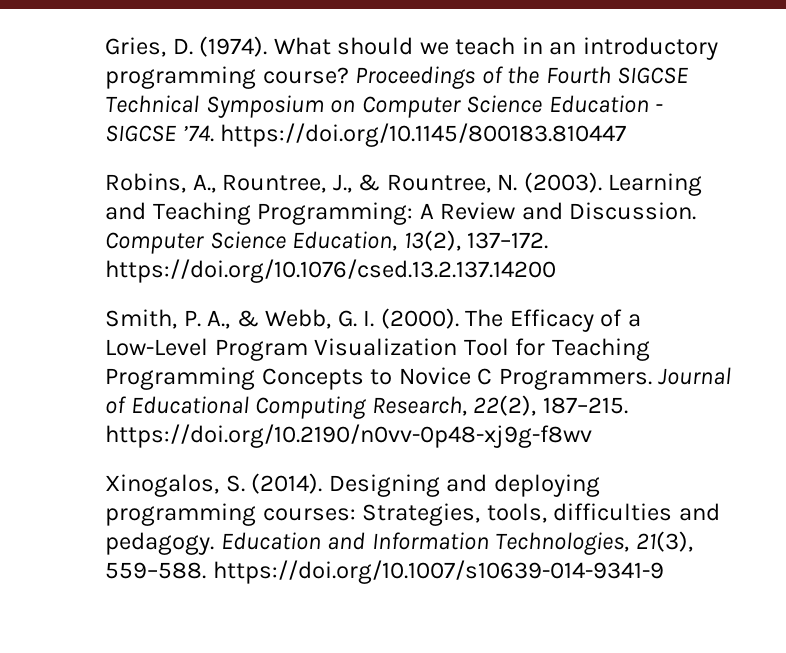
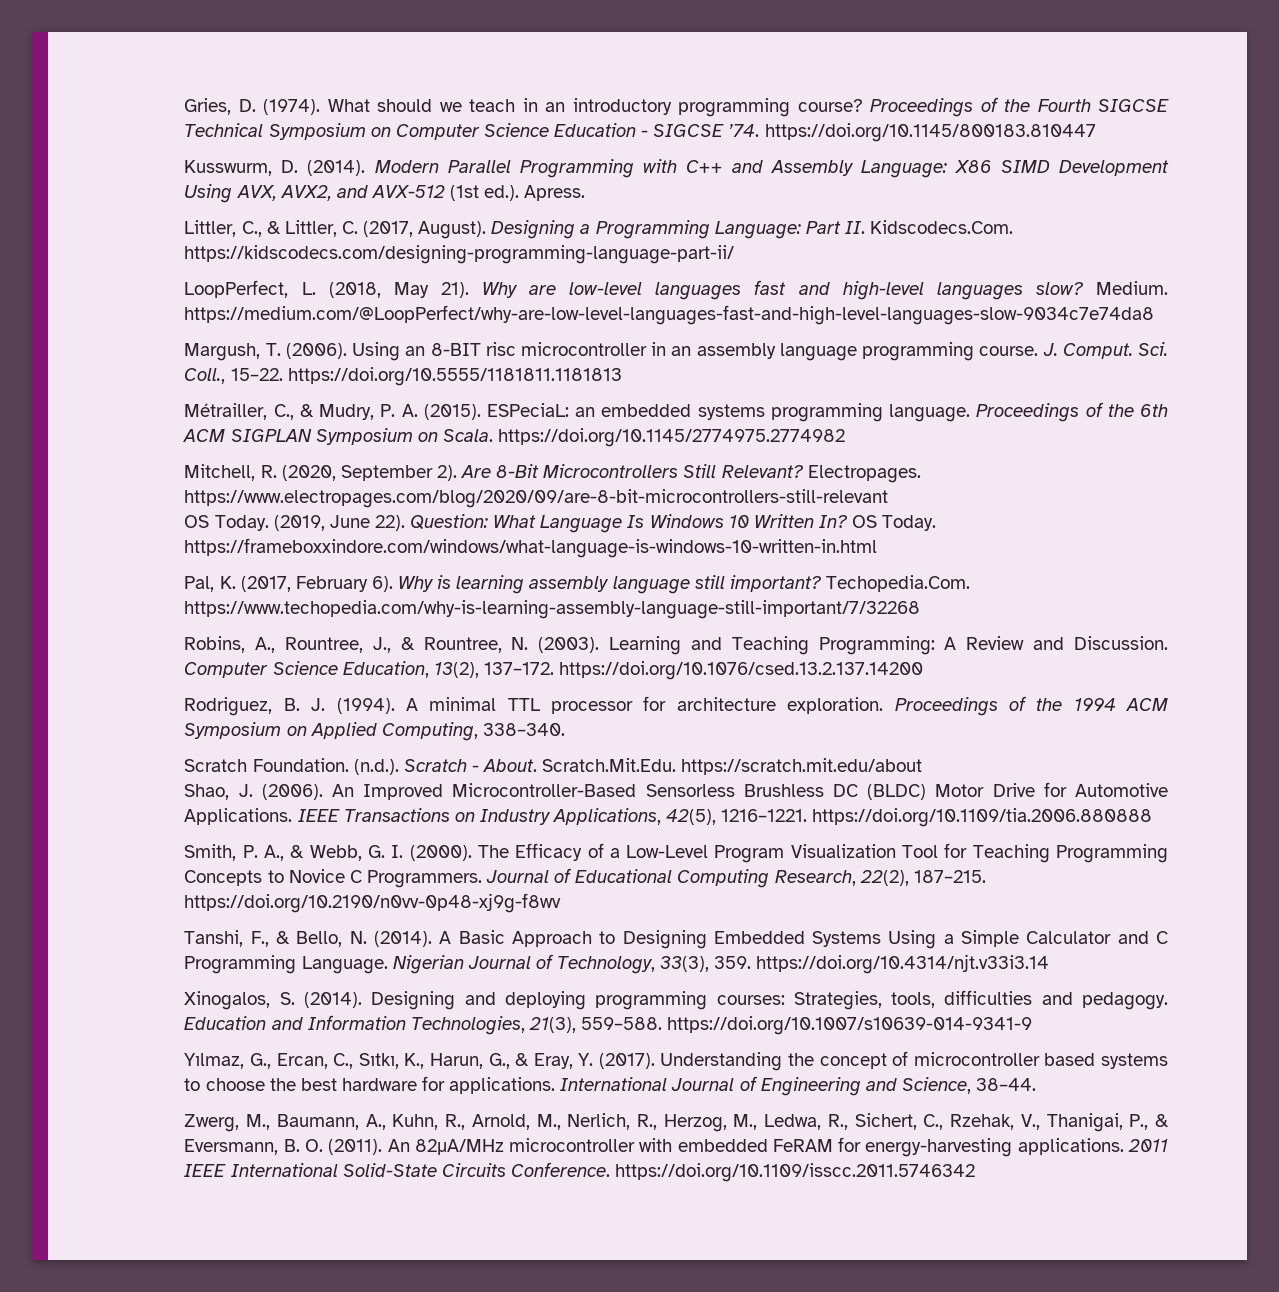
(627, 135) none -> [184,159,1170,178] [184,184,586,203] [184,220,1014,239] [184,245,735,264] [184,280,1168,300] [184,305,1155,325] [184,342,1168,361] [184,367,622,386] [184,402,1168,422] [183,428,846,447] [184,464,921,483] [184,489,889,508] [184,514,937,533] [184,538,878,558] [184,575,970,594] [184,600,921,619] // Kusswurm, D. (2014). Modern Parallel Programming with C++ and Assembly Language: X86 SIMD Development Using AVX, AVX2, and AVX-512 (1st ed.). Apress. // Littler, C., & Littler, C. (2017, August). Designing a Programming Language: Part II. Kidscodecs.Com. https://kidscodecs.com/designing-programming-language-part-ii/ // LoopPerfect, L. (2018, May 21). Why are low-level languages fast and high-level languages slow? Medium. https://medium.com/@LoopPerfect/why-are-low-level-languages-fast-and-high-level-languages-slow-9034c7e74da8 // Margush, T. (2006). Using an 8-BIT risc microcontroller in an assembly language programming course. J. Comput. Sci. Coll., 15–22. https://doi.org/10.5555/1181811.1181813 // Métrailler, C., & Mudry, P. A. (2015). ESPeciaL: an embedded systems programming language. Proceedings of the 6th ACM SIGPLAN Symposium on Scala. https://doi.org/10.1145/2774975.2774982 // Mitchell, R. (2020, September 2). Are 8-Bit Microcontrollers Still Relevant? Electropages. https://www.electropages.com/blog/2020/09/are-8-bit-microcontrollers-still-relevant // OS Today. (2019, June 22). Question: What Language Is Windows 10 Written In? OS Today. https://frameboxxindore.com/windows/what-language-is-windows-10-written-in.html // Pal, K. (2017, February 6). Why is learning assembly language still important? Techopedia.Com. https://www.techopedia.com/why-is-learning-assembly-language-still-important/7/32268
(557, 271) none -> [184,696,1168,716] [184,722,565,741] [184,758,923,775] [184,782,1169,800] [184,808,1153,827] // Rodriguez, B. J. (1994). A minimal TTL processor for architecture exploration. Proceedings of the 1994 ACM Symposium on Applied Computing, 338–340. // Scratch Foundation. (n.d.). Scratch - About. Scratch.Mit.Edu. https://scratch.mit.edu/about // Shao, J. (2006). An Improved Microcontroller-Based Sensorless Brushless DC (BLDC) Motor Drive for Automotive Applications. IEEE Transactions on Industry Applications, 42(5), 1216–1221. https://doi.org/10.1109/tia.2006.880888
(593, 436) none -> [184,930,1168,949] [184,954,1050,974] // Tanshi, F., & Bello, N. (2014). A Basic Approach to Designing Embedded Systems Using a Simple Calculator and C Programming Language. Nigerian Journal of Technology, 33(3), 359. https://doi.org/10.4314/njt.v33i3.14
(664, 572) none -> [184,1051,1169,1071] [184,1076,1037,1096] [184,1113,1169,1132] [184,1137,1168,1157] [184,1162,976,1182] // Yılmaz, G., Ercan, C., Sıtkı, K., Harun, G., & Eray, Y. (2017). Understanding the concept of microcontroller based systems to choose the best hardware for applications. International Journal of Engineering and Science, 38–44. // Zwerg, M., Baumann, A., Kuhn, R., Arnold, M., Nerlich, R., Herzog, M., Ledwa, R., Sichert, C., Rzehak, V., Thanigai, P., & Eversmann, B. O. (2011). An 82μA/MHz microcontroller with embedded FeRAM for energy-harvesting applications. 2011 IEEE International Solid-State Circuits Conference. https://doi.org/10.1109/isscc.2011.5746342

